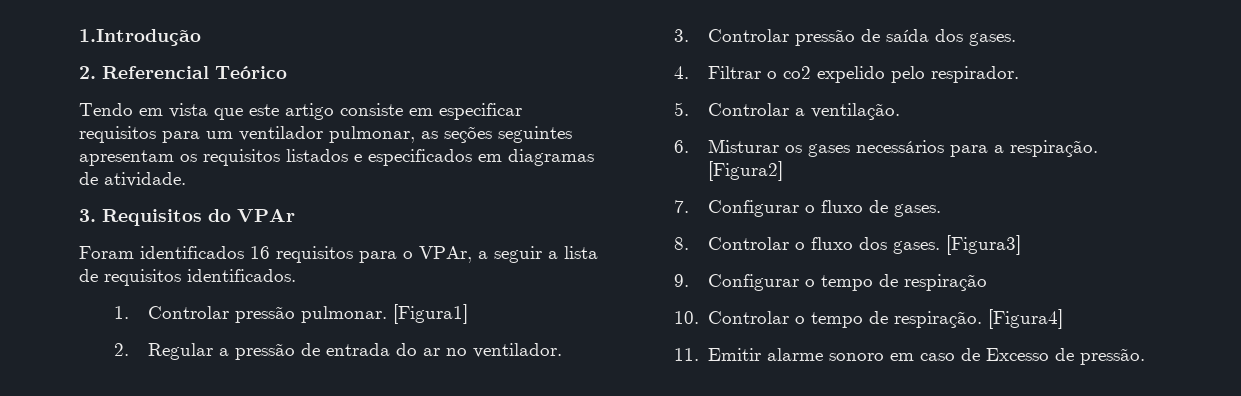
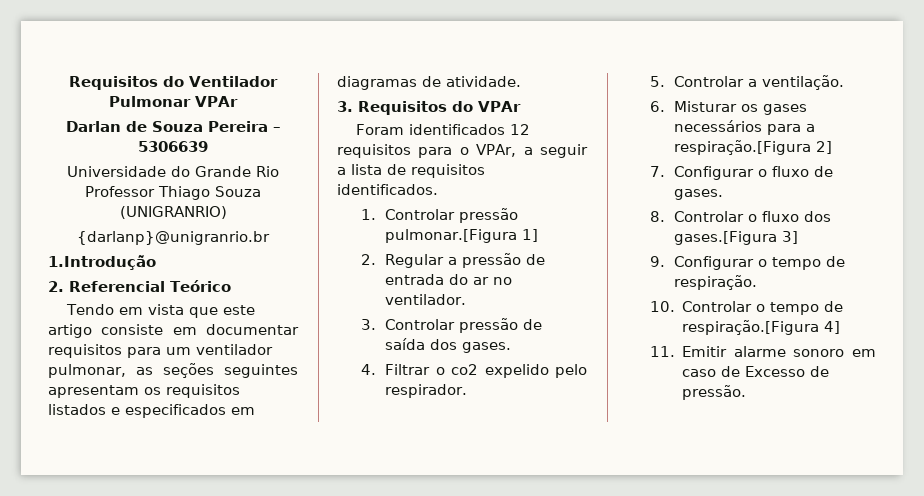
(79, 37) none -> [69,76,278,90] [109,96,239,107] [65,121,281,132] [138,141,208,152] [67,166,279,177] [85,186,261,200] [119,206,227,219] [77,231,270,245] Requisitos do Ventilador Pulmonar VPAr // Darlan de Souza Pereira – 5306639 // Universidade do Grande Rio Professor Thiago Souza (UNIGRANRIO) // {darlanp}@unigranrio.br //
[439,103,522,120] especificar -> [206,324,299,335] documentar
[250,246,270,259] 16 -> [510,124,531,135] 12
[301,304,469,324] pulmonar. [Figura1] -> [385,229,539,243] pulmonar.[Figura 1]
[1010,140,1099,157] [708,161,784,181] respiração. [Figura2] -> [674,140,833,155] respiração.[Figura 2]
[893,235,1022,255] gases. [Figura3] -> [674,231,799,245] gases.[Figura 3]
[904,274,988,291] respiração -> [674,275,758,290] respiração.
[894,309,1064,329] respiração. [Figura4] -> [682,320,841,335] respiração.[Figura 4]

